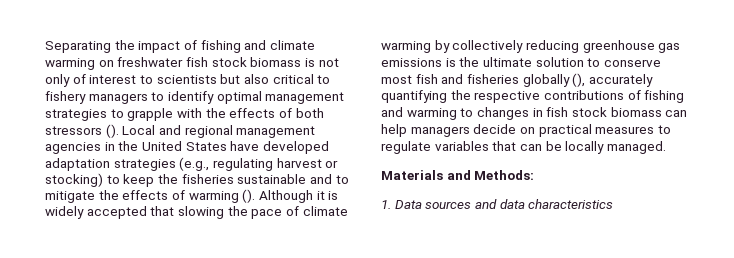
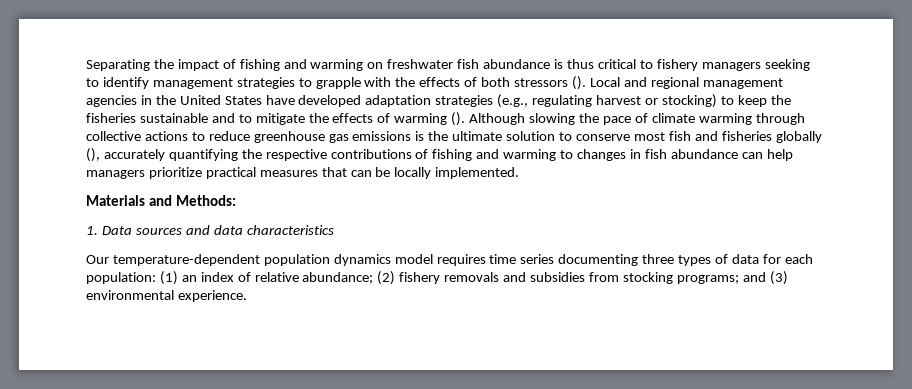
[269,40,315,50] climate -> (307, 64) none
[211,57,339,67] [45,74,269,87] stock biomass is not only of interest to scientists but also -> [483,59,594,69] abundance is thus
(148, 98) none -> [764,59,810,71] seeking
[216,91,262,104] optimal -> (149, 83) none
[316,191,339,200] [45,206,175,219] it is widely accepted that -> (526, 119) none
[434,40,579,53] by collectively reducing -> [755,113,805,125] [86,131,250,141] through collective actions to reduce
[571,107,662,117] stock biomass -> [670,149,738,159] abundance
[473,124,671,137] [381,141,489,154] decide on practical measures to regulate variables -> [148,167,318,179] prioritize practical measures
[606,141,666,154] managed. -> [435,167,520,179] implemented.
(614, 204) none -> [86,254,813,266] [86,271,788,285] [86,290,247,302] // Our temperature-dependent population dynamics model requires time series documenting three types of data for each population: (1) an index of relative abundance; (2) fishery removals and subsidies from stocking programs; and (3) environmental experience.

